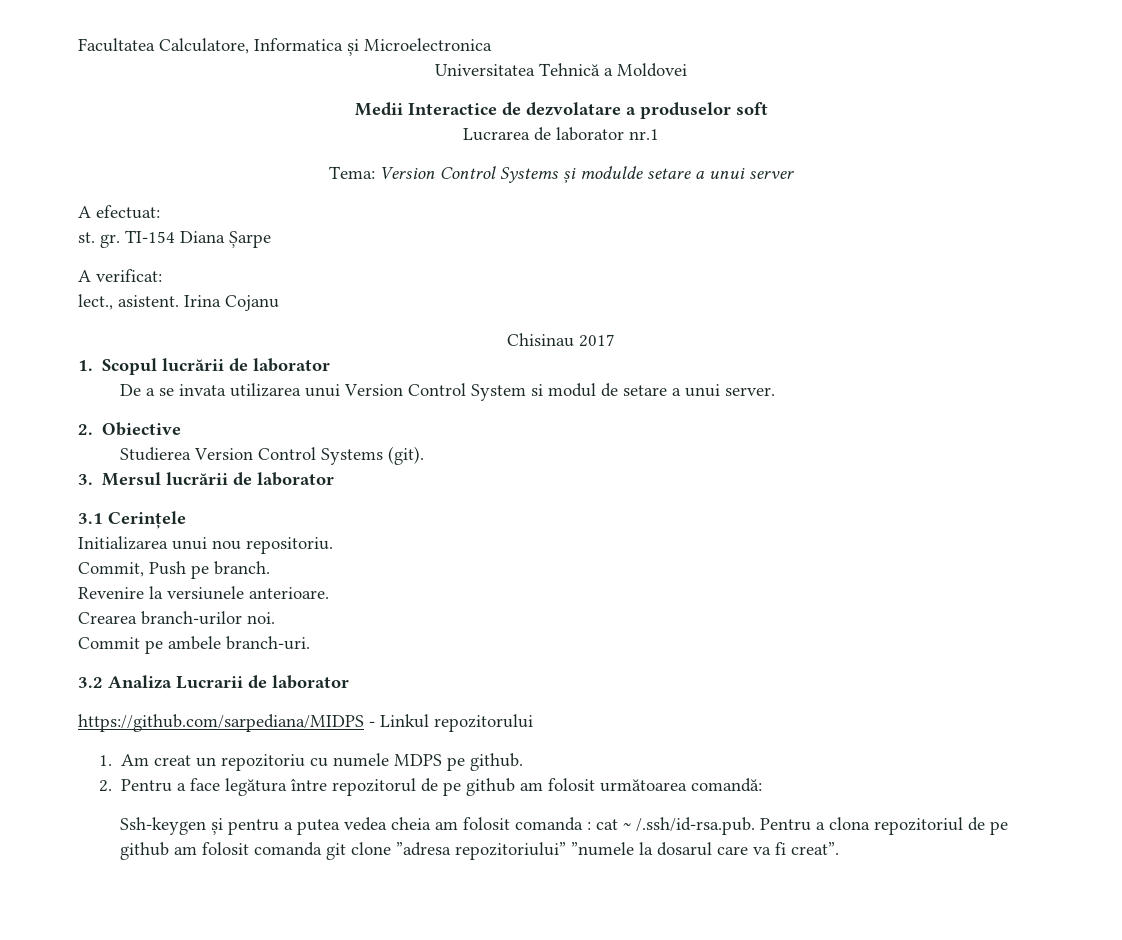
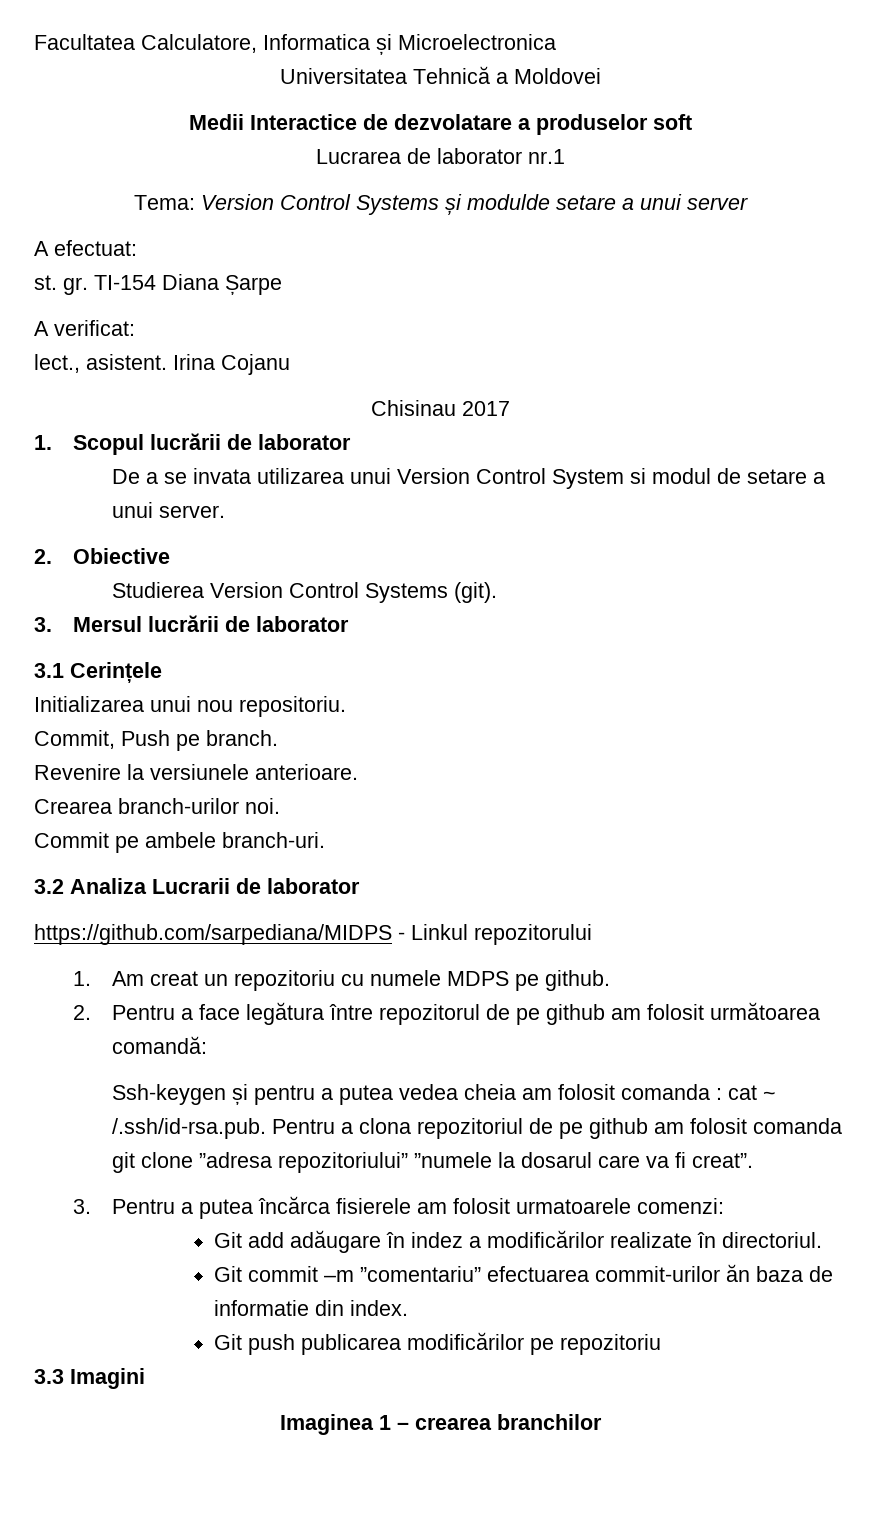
(840, 848) none -> [73,1196,725,1219] [213,1230,822,1253] [213,1264,833,1282] [213,1300,408,1316] [213,1332,661,1355] [34,1368,145,1389] [280,1414,602,1435] // 3. Pentru a putea încărca fisierele am folosit urmatoarele comenzi: // Git add adăugare în indez a modificărilor realizate în directoriul. // Git commit –m ”comentariu” efectuarea commit-urilor ăn baza de informatie din index. // Git push publicarea modificărilor pe repozitoriu // 3.3 Imagini // Imaginea 1 – crearea branchilor

